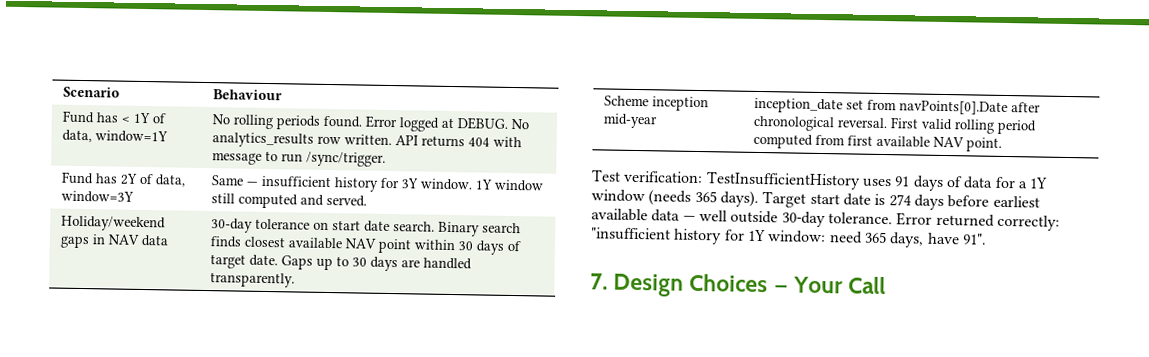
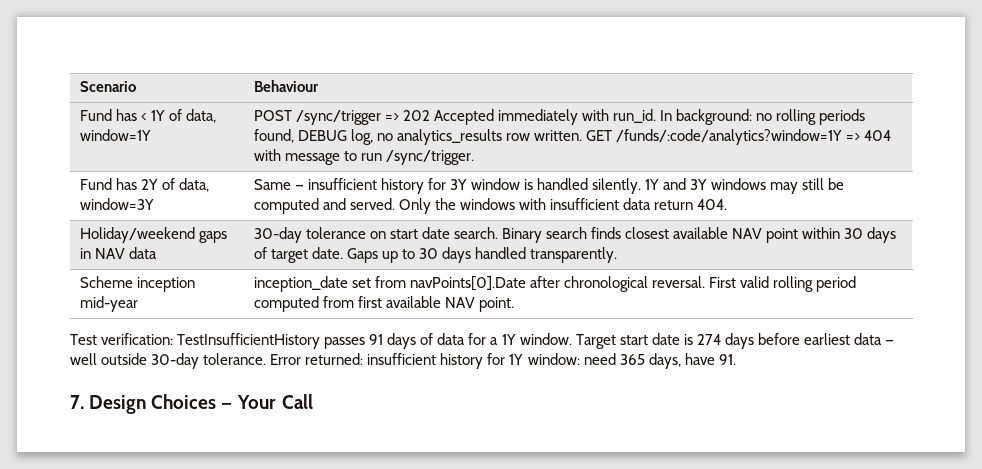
[211,114,529,132] [211,132,465,148] No rolling periods found. Error logged at DEBUG. No analytics_results row written. API returns -> [253,109,866,125] [253,129,861,145] POST /sync/trigger => 202 Accepted immediately with run_id. In background: no rolling periods found, DEBUG log, no analytics_results row written. GET /funds/:code/analytics?window=1Y =>
[419,178,543,192] [210,193,367,209] window. 1Y window still computed and served. -> [470,178,845,194] [253,198,728,214] window is handled silently. 1Y and 3Y windows may still be computed and served. Only the windows with insufficient data return 404.
[400,259,420,268] are -> (471, 255) none
[861,178,892,188] uses -> [324,337,366,349] passes
[591,189,759,207] window (needs 365 days). -> [519,333,572,345] window.
[591,208,648,222] available -> (850, 339) none
[935,213,1060,231] [591,227,671,241] returned correctly: "insufficient -> [305,353,437,365] returned: insufficient
[961,233,987,245] 91". -> [718,354,736,365] 91.

